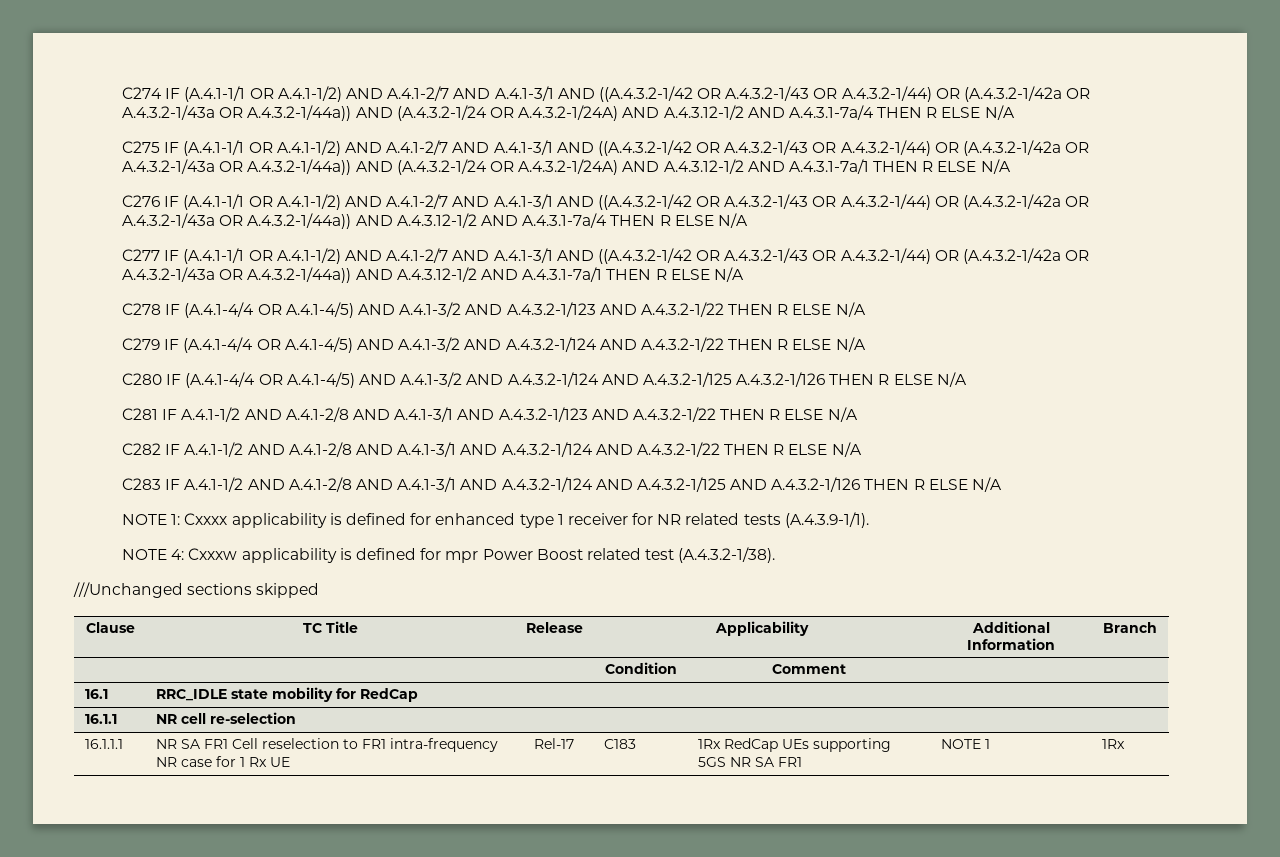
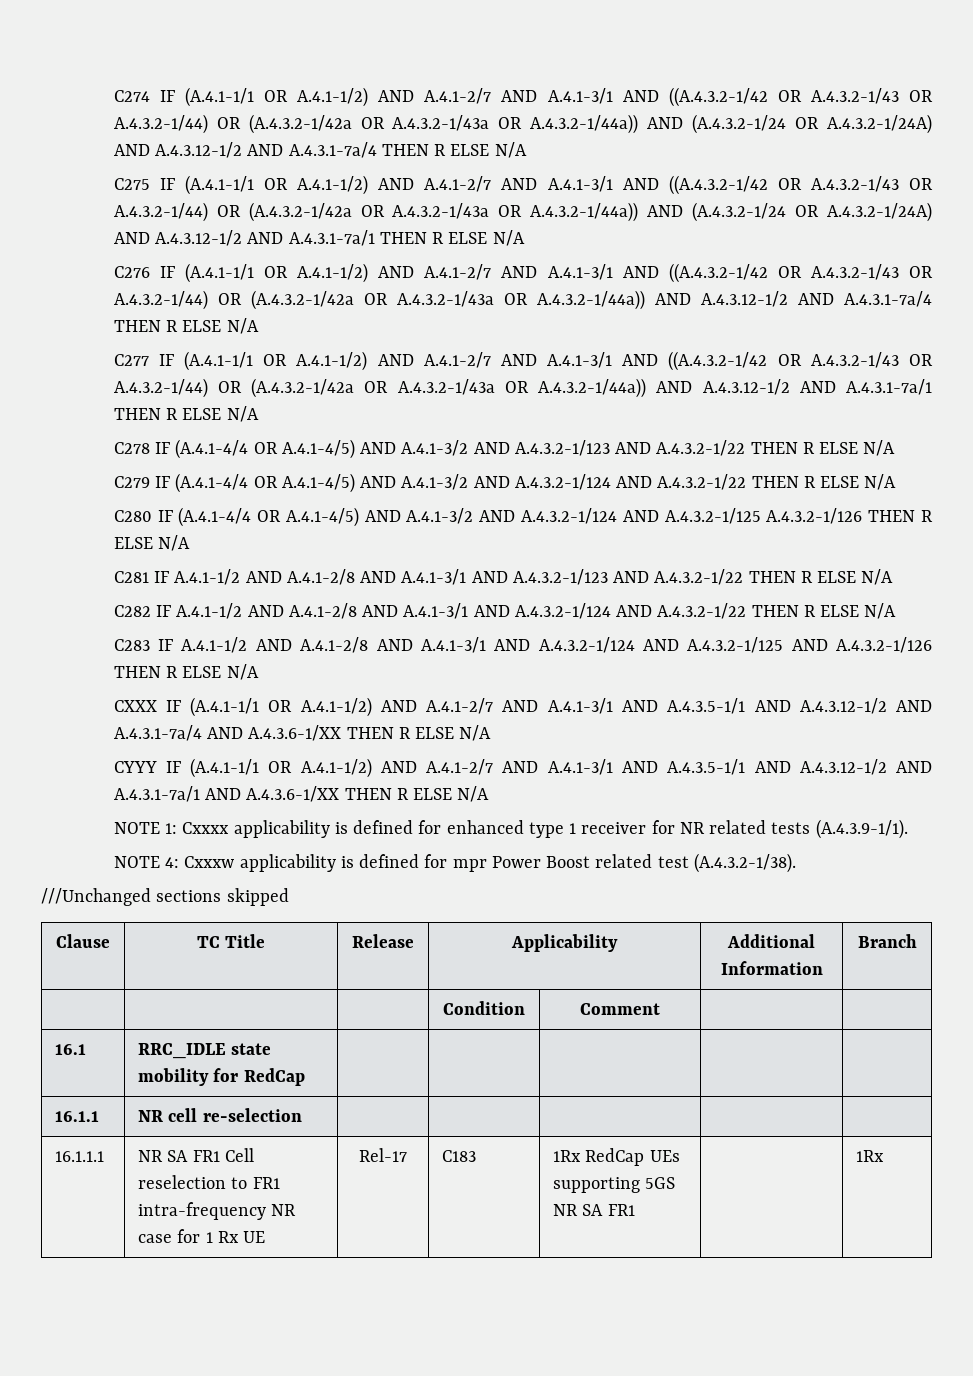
(1003, 484) none -> [113,697,932,717] [113,725,492,741] [113,758,932,778] [113,786,490,802] // CXXX IF (A.4.1-1/1 OR A.4.1-1/2) AND A.4.1-2/7 AND A.4.1-3/1 AND A.4.3.5-1/1 AND A.4.3.12-1/2 AND A.4.3.1-7a/4 AND A.4.3.6-1/XX THEN R ELSE N/A // CYYY IF (A.4.1-1/1 OR A.4.1-1/2) AND A.4.1-2/7 AND A.4.1-3/1 AND A.4.3.5-1/1 AND A.4.3.12-1/2 AND A.4.3.1-7a/1 AND A.4.3.6-1/XX THEN R ELSE N/A
[940,739,990,749] NOTE 1 -> (635, 1210) none

